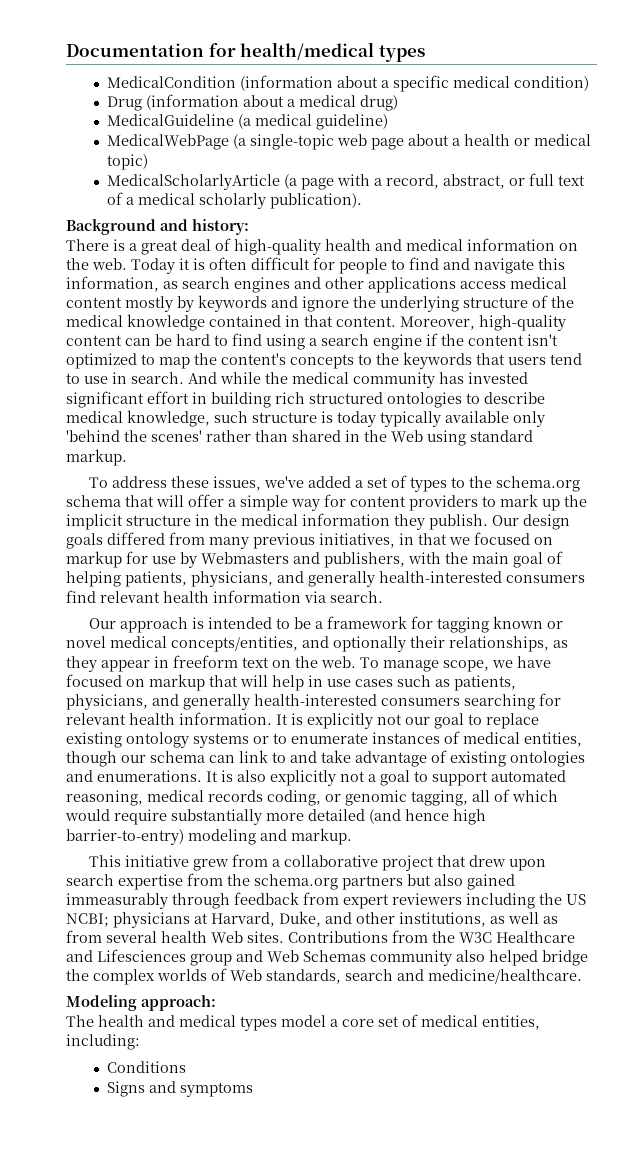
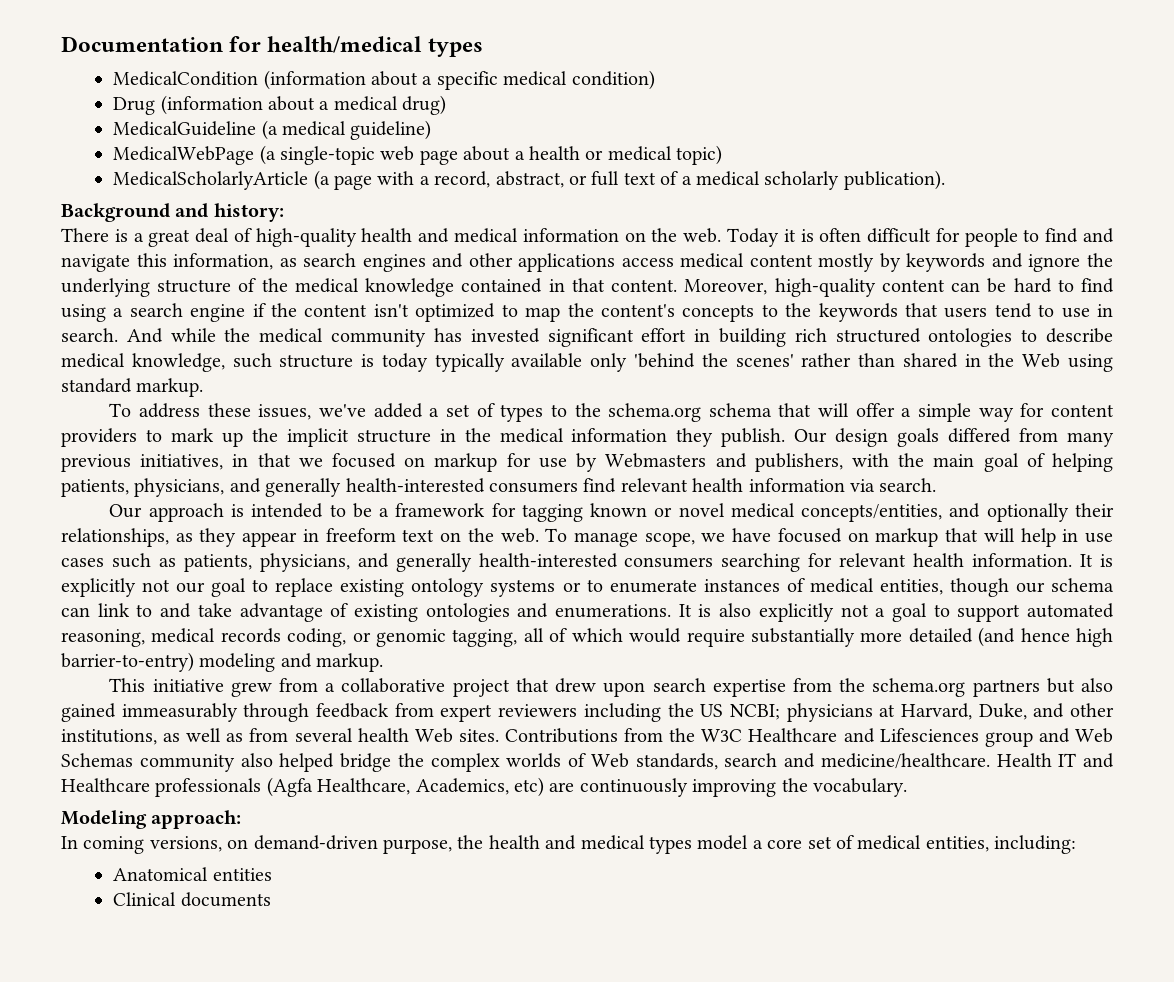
[66,995,216,1011] [66,1015,94,1027] // Modeling approach: // The -> [996,753,1114,768] [61,777,907,797] [61,810,242,829] [61,835,484,854] Health IT and Healthcare professionals (Agfa Healthcare, Academics, etc) are continuously improving the vocabulary. // Modeling approach: // In coming versions, on demand-driven purpose, the
[106,1061,186,1073] [106,1081,253,1097] Conditions // Signs and symptoms -> [113,867,272,881] [113,892,271,907] Anatomical entities // Clinical documents

